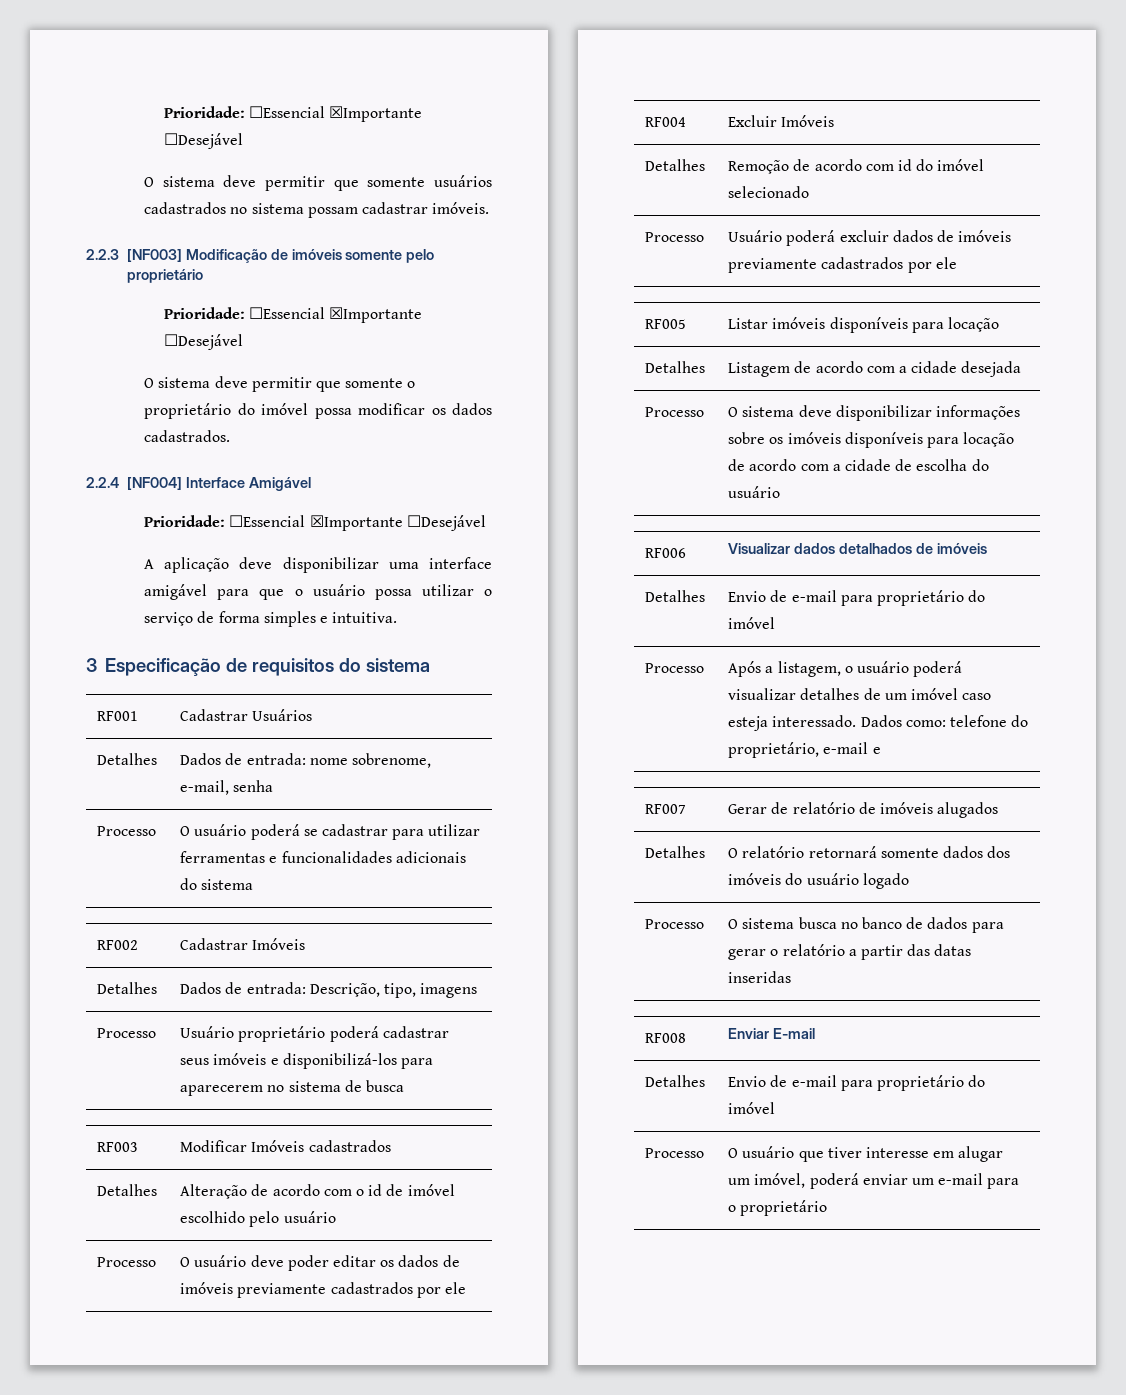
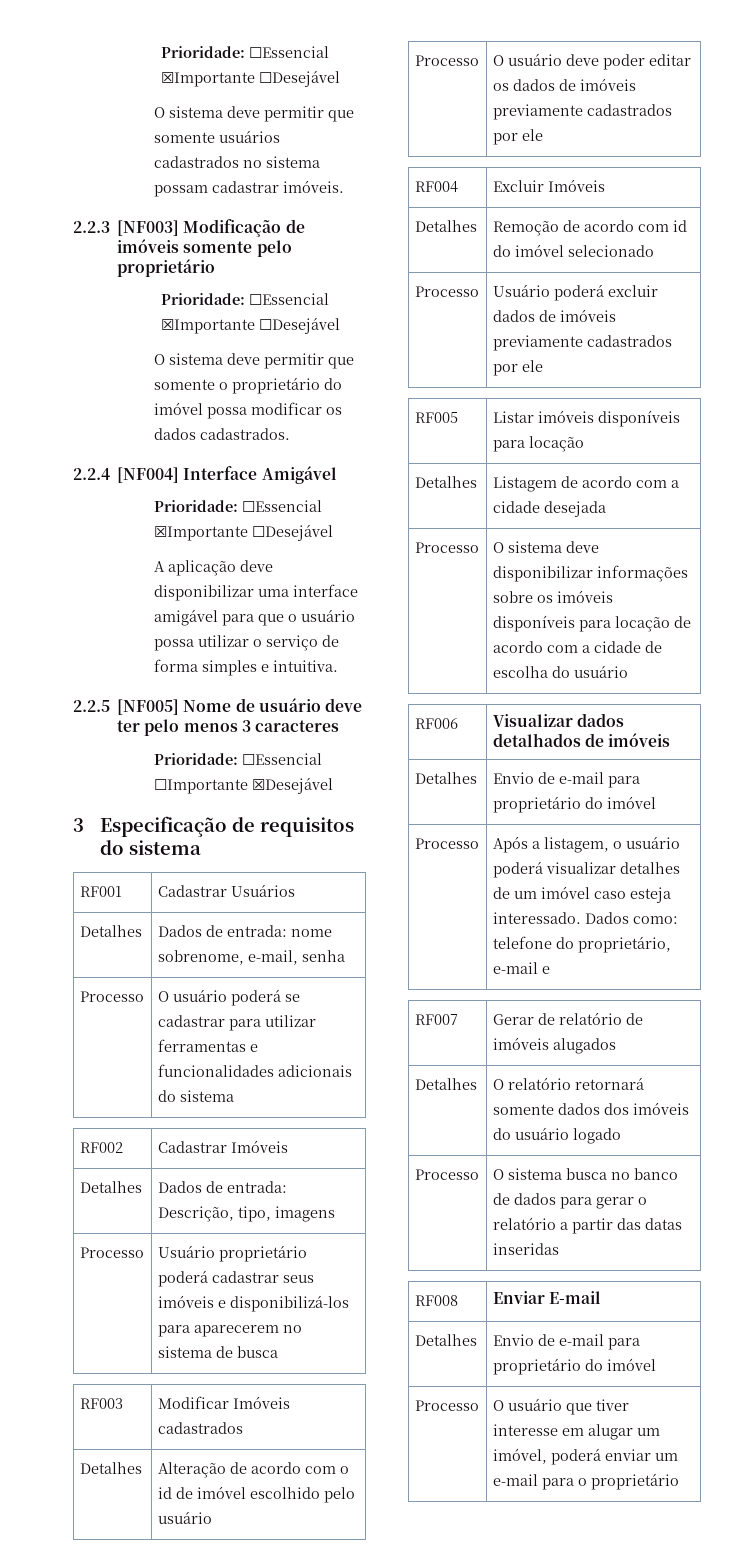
(398, 617) none -> [73,698,362,715] [117,719,339,736] [154,753,323,765] [154,777,334,794] // 2.2.5 [NF005] Nome de usuário deve ter pelo menos 3 caracteres // Prioridade: ☐Essencial ☐Importante ☒Desejável

